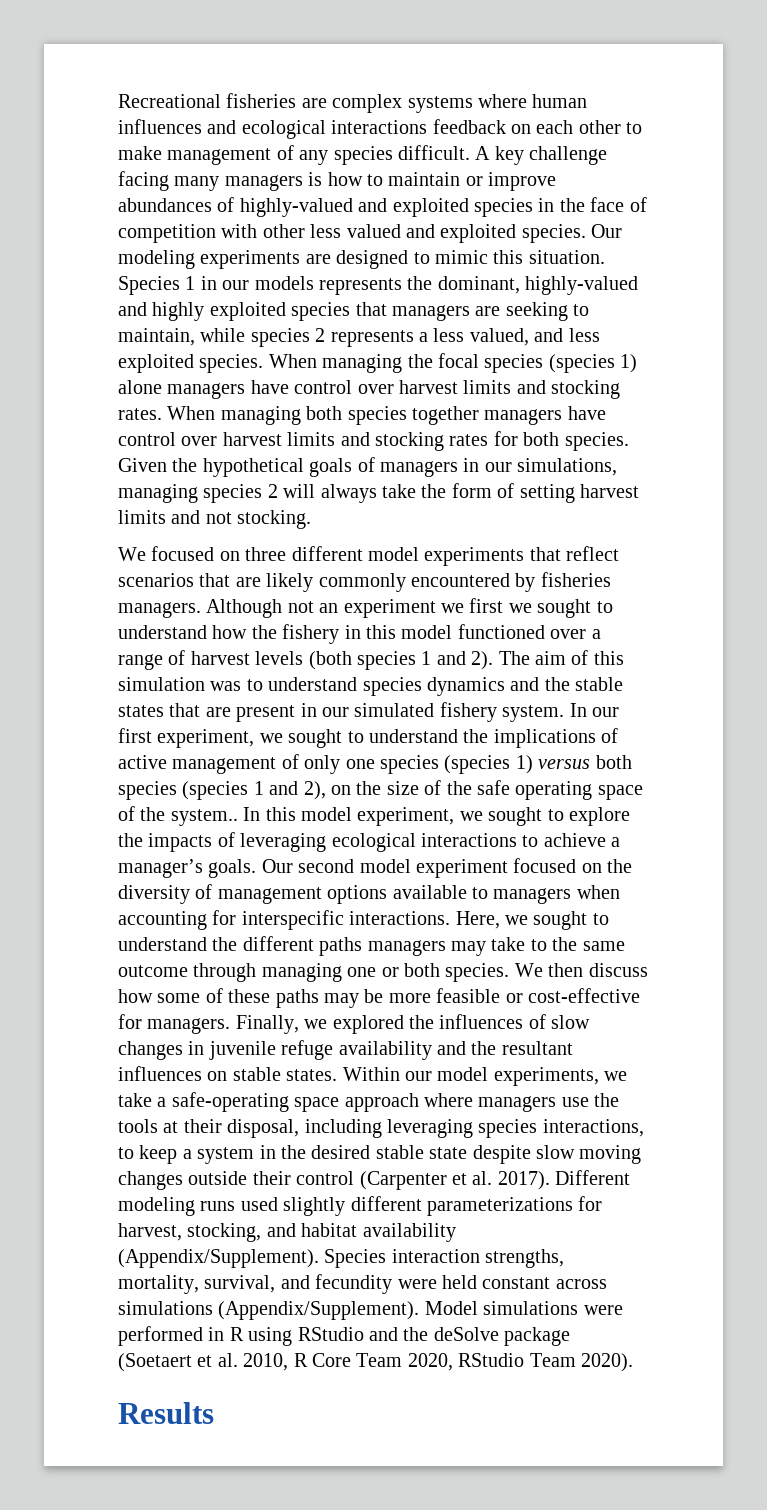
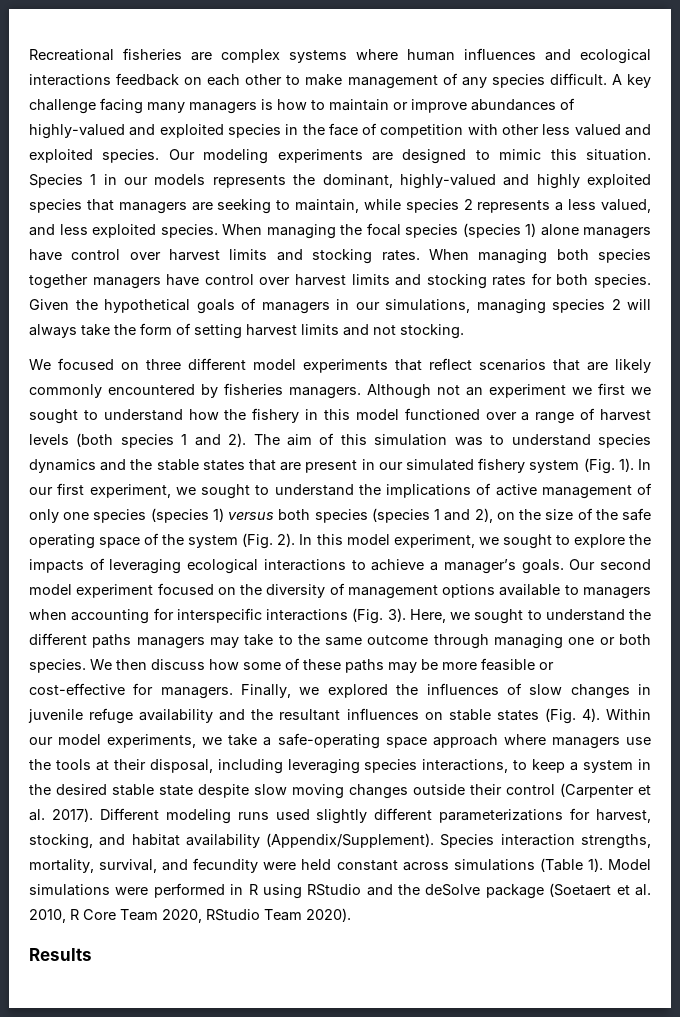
[502,705,565,722] system. -> [529,458,634,474] system (Fig. 1).
[170,809,238,826] system.. -> [188,533,296,549] system (Fig. 2).
[349,911,451,925] interactions. -> [266,608,406,624] interactions (Fig. 3).
[286,1069,338,1081] states. -> [496,708,600,724] states (Fig. 4).
[218,1301,420,1320] (Appendix/Supplement). -> [539,858,603,872] (Table 1).

